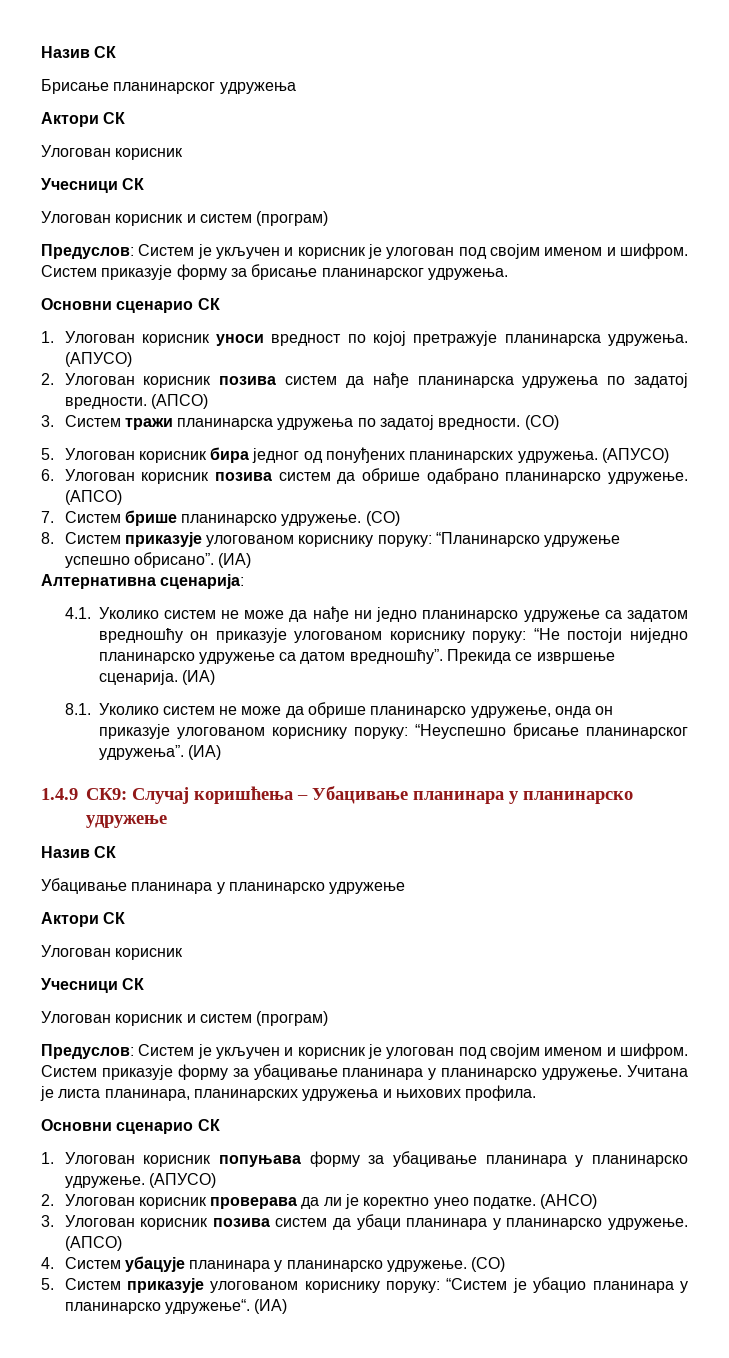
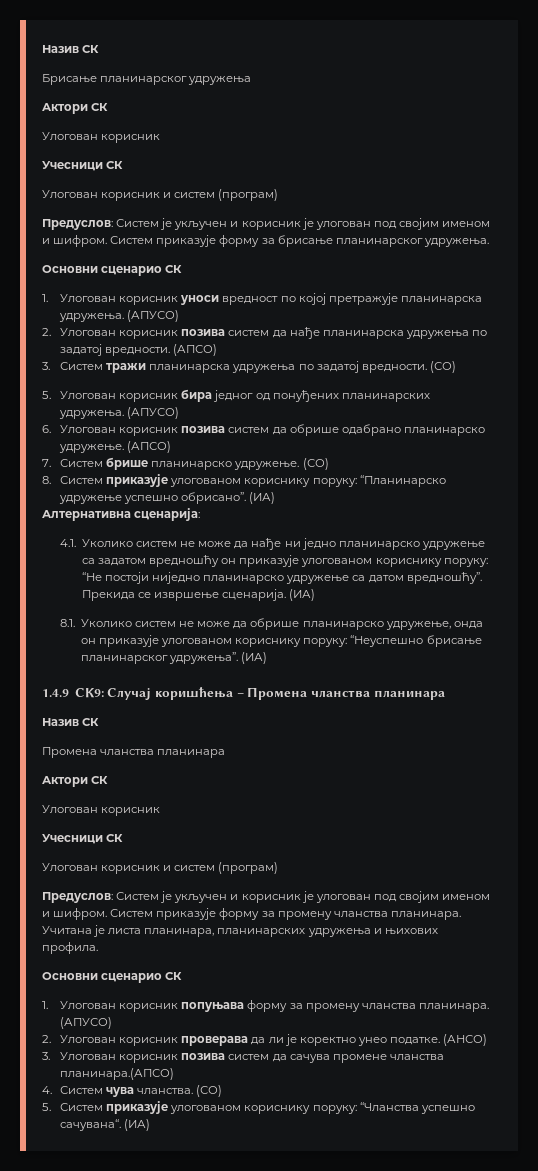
[312,786,633,804] [86,815,167,828] [41,846,117,858] [41,878,406,894] Убацивање планинара у планинарско удружење // Назив СК // Убацивање планинара у планинарско удружење -> [247,687,445,700] [42,718,100,726] [42,747,226,758] Промена чланства планинара // Назив СК // Промена чланства планинара
[253,1064,623,1080] убацивање планинара у планинарско удружење. -> [277,911,461,920] промену чланства планинара.
[392,1151,688,1167] [64,1176,145,1188] убацивање планинара у планинарско удружење. -> [305,1003,489,1012] промену чланства планинара.
[356,1214,688,1230] [64,1236,122,1251] [41,1256,468,1272] убаци планинара у планинарско удружење. (АПСО) // 4. Систем убацује планинара у планинарско удружење. -> [289,1054,444,1063] [60,1068,175,1080] [42,1086,194,1097] сачува промене чланства планинара.(АПСО) // 4. Систем чува чланства.
[446,1277,688,1293] [64,1299,250,1314] “Систем је убацио планинара у планинарско удружење“. -> [359,1102,475,1114] [60,1119,122,1131] “Чланства успешно сачувана“.

